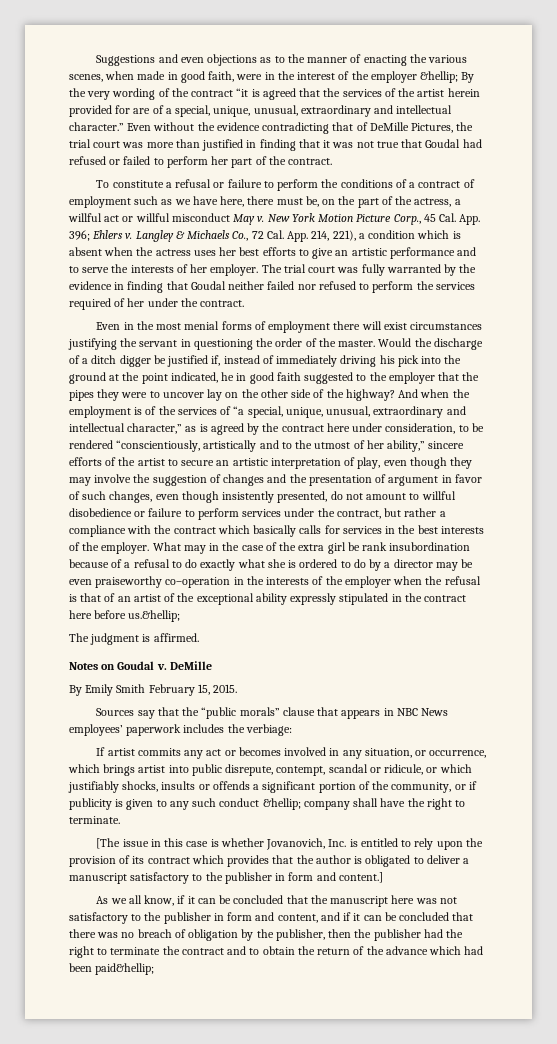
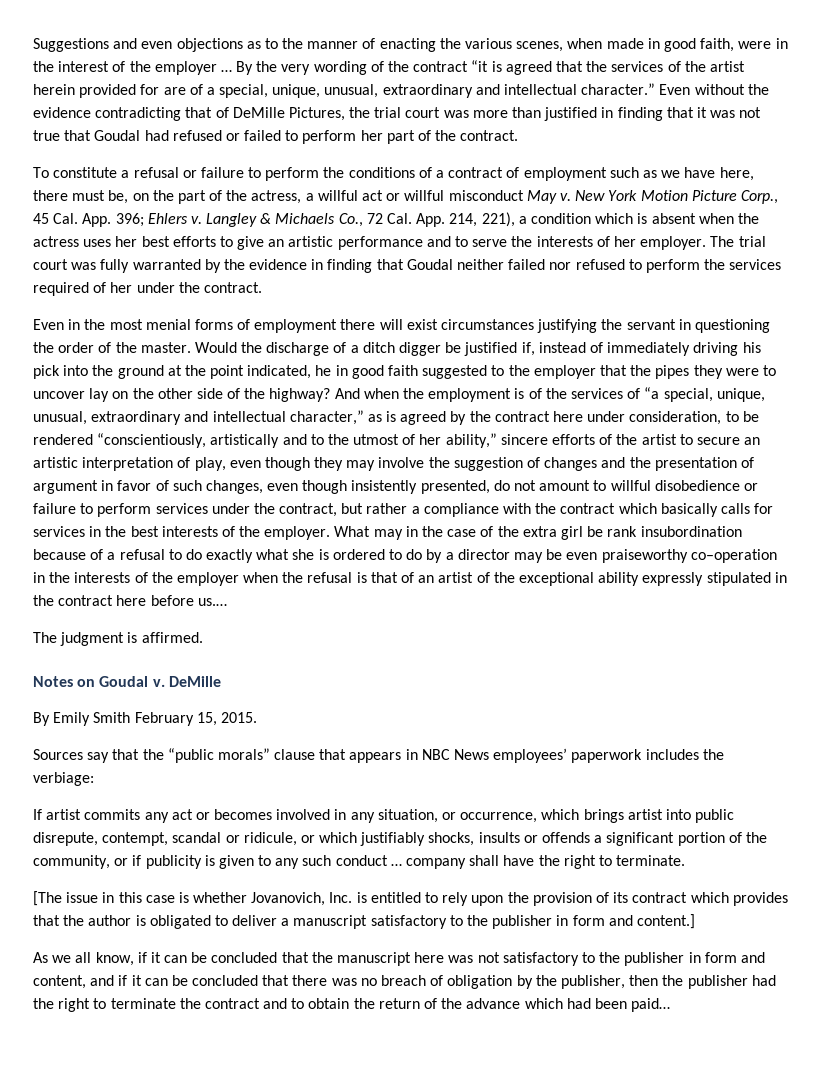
[420,71,459,83] &hellip; -> [220,70,232,72] …
[128,610,181,622] us.&hellip; -> [197,598,227,606] us.…
[262,798,301,810] &hellip; -> [390,864,402,866] …
[95,963,155,975] paid&hellip; -> [631,998,671,1012] paid…

